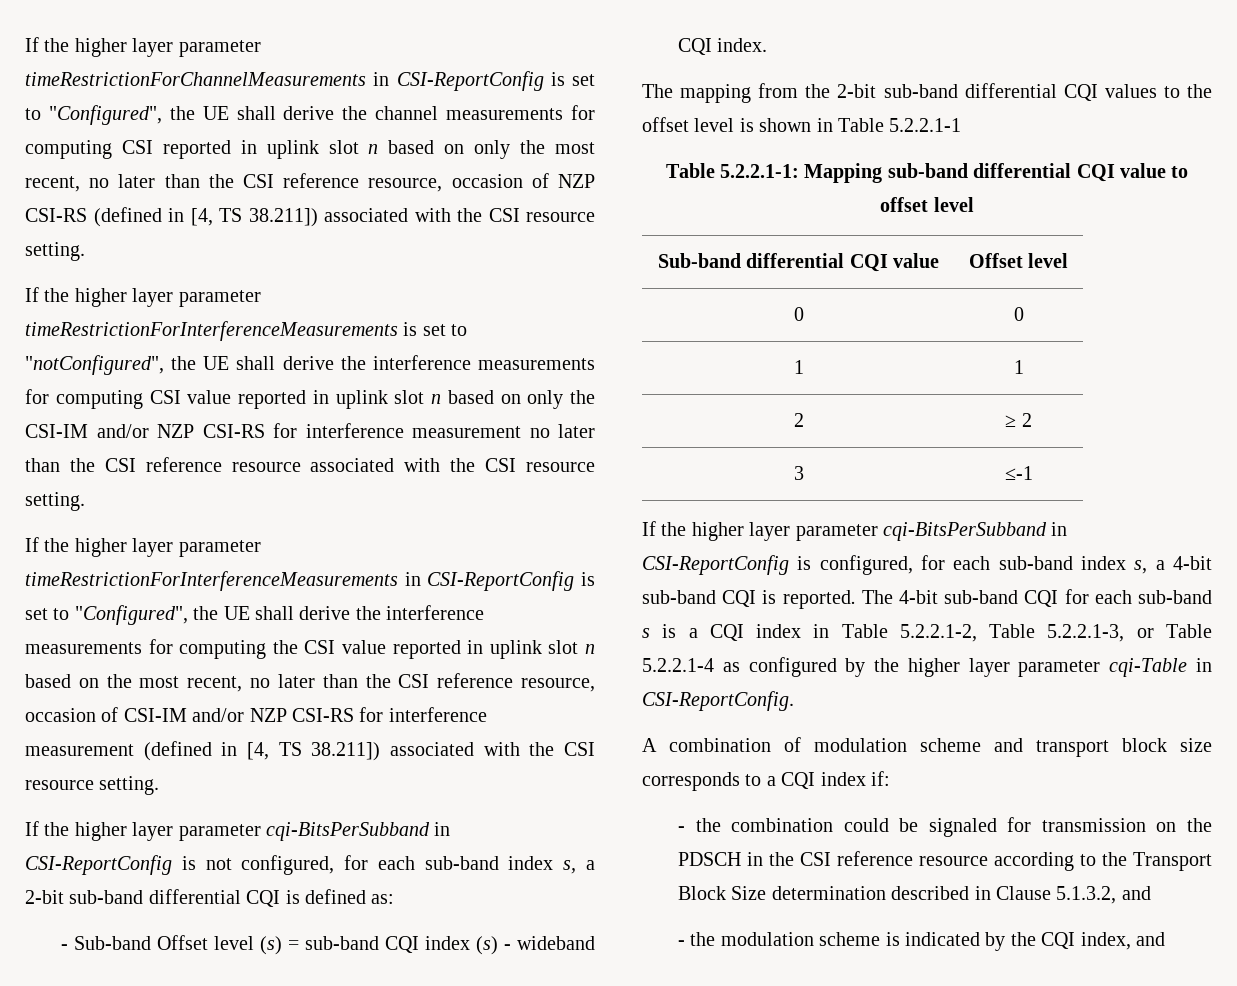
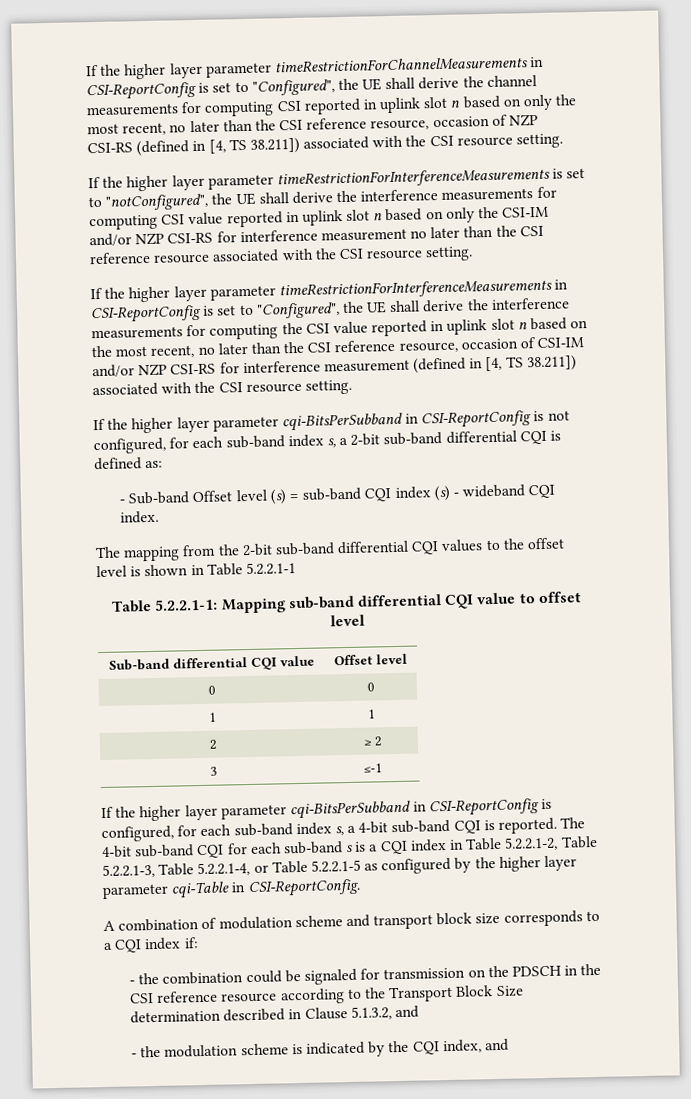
(1125, 633) none -> [158,862,251,877] Table 5.2.2.1-4,
[642,658,714,672] 5.2.2.1-4 -> [310,859,361,873] 5.2.2.1-5

